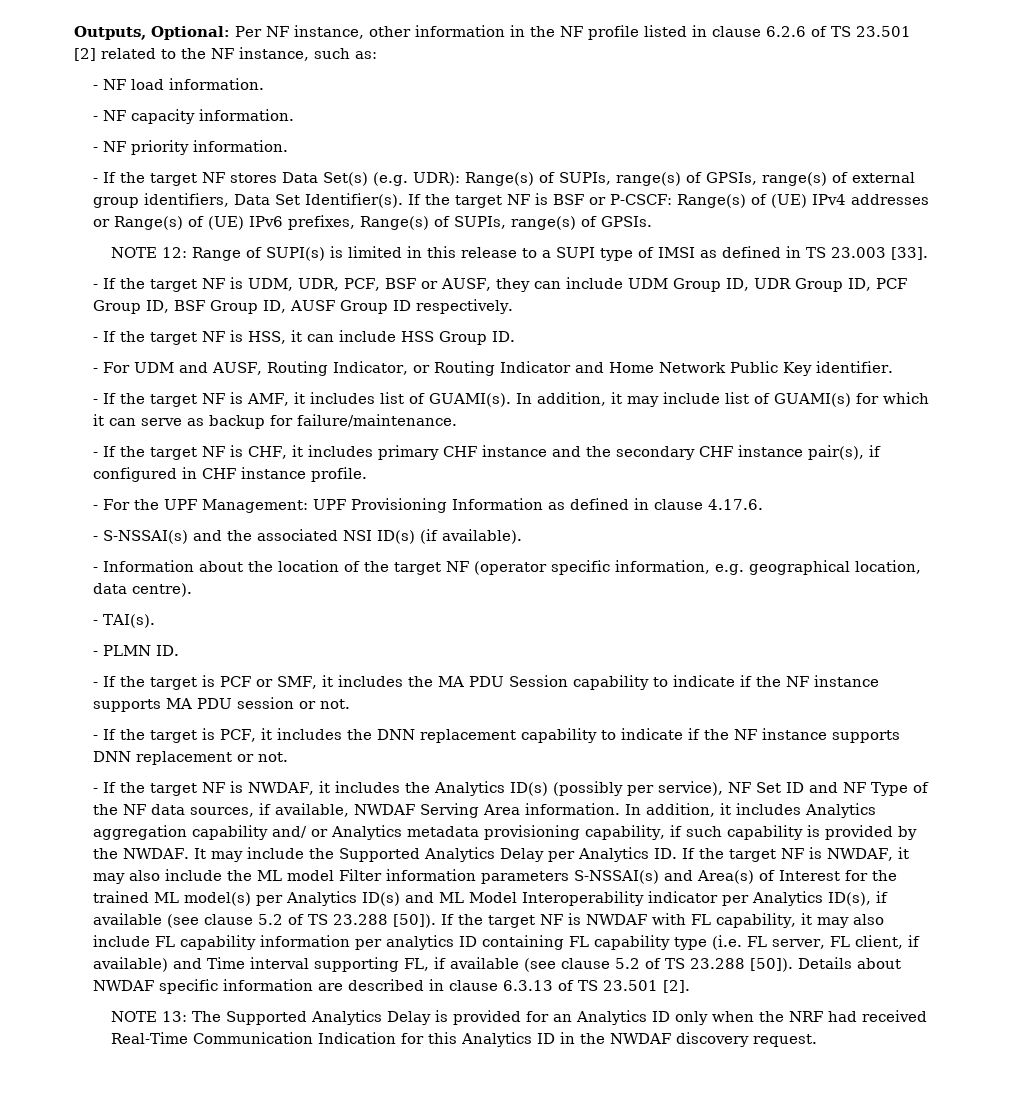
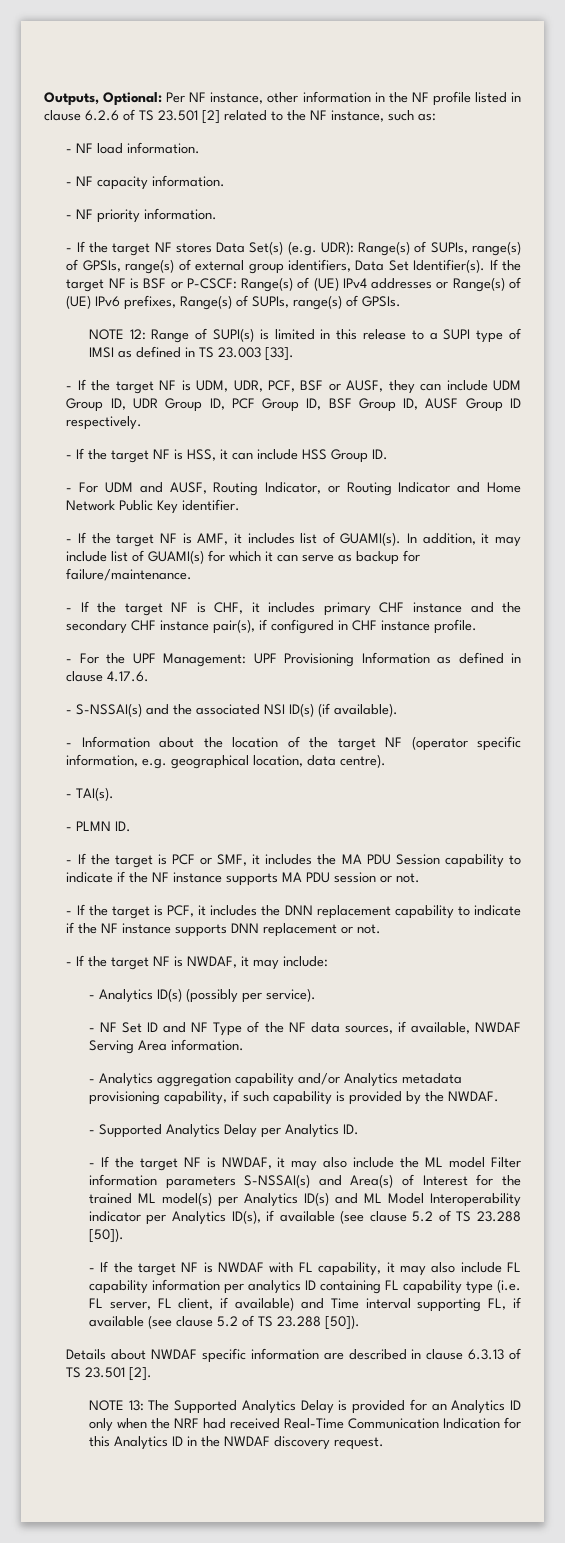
[334,781,430,793] includes the -> [253,956,329,970] [88,995,95,999] may include: // -
[657,781,723,796] service), -> [265,988,316,1002] [88,1028,95,1032] service). // -
[624,803,801,817] In addition, it includes -> [88,1079,95,1083] // -
[271,826,328,838] and/ or -> [297,1073,340,1085] and/or
[193,847,334,862] It may include the -> [88,1130,95,1134] // -
(677, 853) none -> [88,1163,95,1167] // -
(436, 921) none -> [88,1268,95,1272] // -
(793, 965) none -> (360, 1322) //

